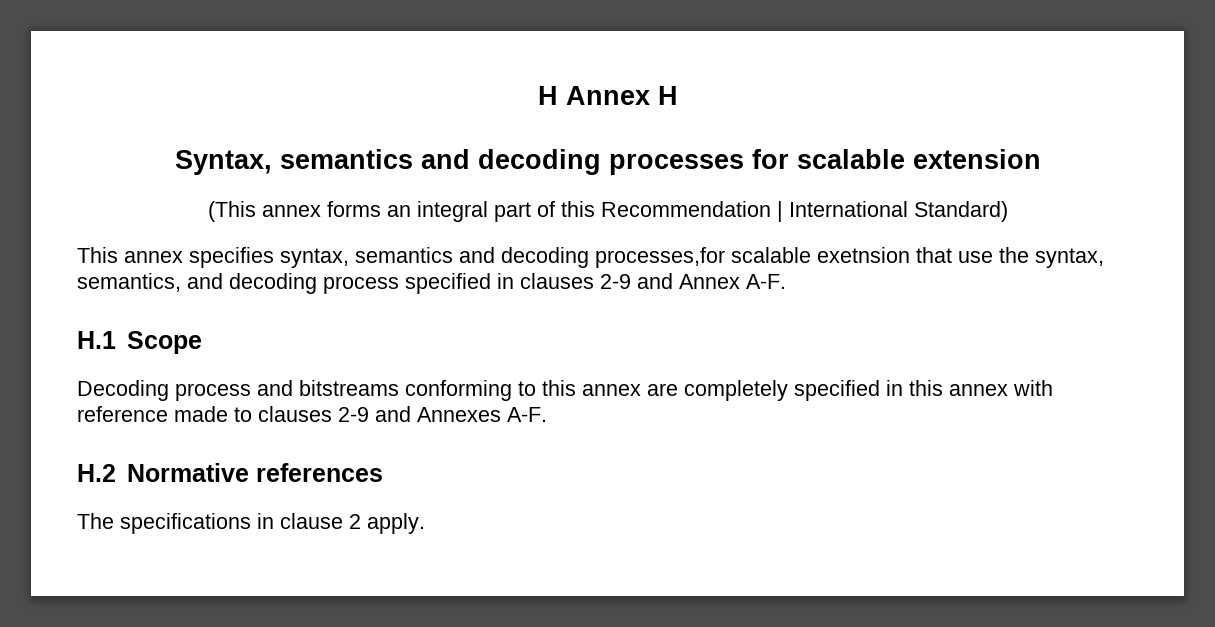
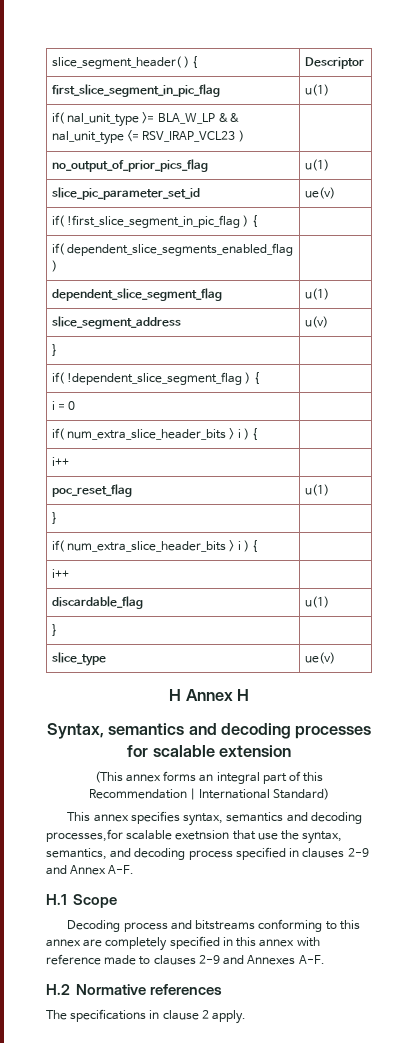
(537, 95) none -> [51,56,198,69] [304,57,364,69] [51,84,220,97] [304,84,329,96] [51,112,240,127] [51,130,244,145] [51,159,208,172] [304,159,329,171] [51,187,200,200] [304,187,335,199] [51,215,257,228] [51,243,294,256] [51,260,57,272] [51,288,222,301] [304,288,329,300] [51,316,181,329] [304,316,328,328] [51,344,57,356] [51,372,259,385] [51,401,76,410] [51,428,257,440] [51,457,69,466] [51,484,132,497] [304,484,329,496] [51,512,57,524] [51,540,257,552] [51,569,69,578] [51,596,143,609] [304,596,329,608] [51,624,57,636] [51,652,106,666] [304,652,335,664] slice_segment_header( ) { | Descriptor // first_slice_segment_in_pic_flag | u(1) // if( nal_unit_type >= BLA_W_LP && nal_unit_type <= RSV_IRAP_VCL23 ) | // no_output_of_prior_pics_flag | u(1) // slice_pic_parameter_set_id | ue(v) // if( !first_slice_segment_in_pic_flag ) { | // if( dependent_slice_segments_enabled_flag ) | // dependent_slice_segment_flag | u(1) // slice_segment_address | u(v) // } | // if( !dependent_slice_segment_flag ) { | // i = 0 | // if( num_extra_slice_header_bits > i ) { | // i++ | // poc_reset_flag | u(1) // } | // if( num_extra_slice_header_bits > i ) { | // i++ | // discardable_flag | u(1) // } | // slice_type | ue(v) //

